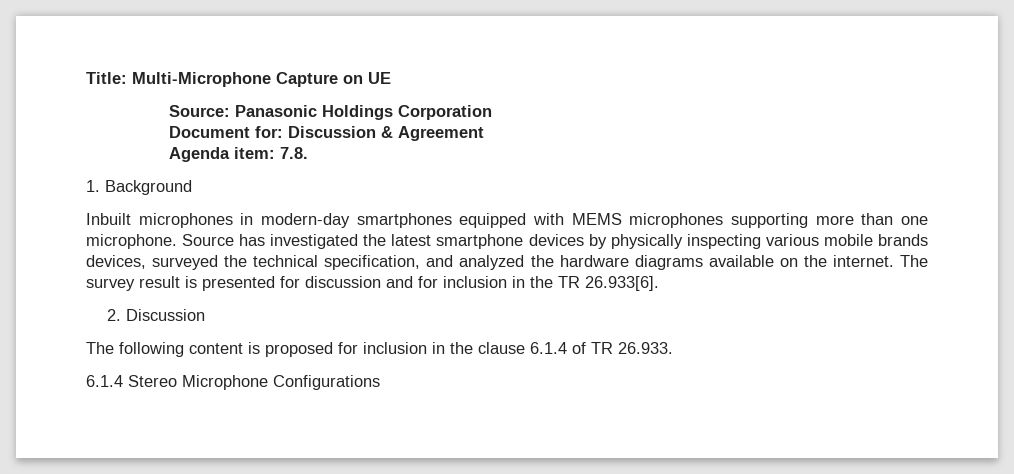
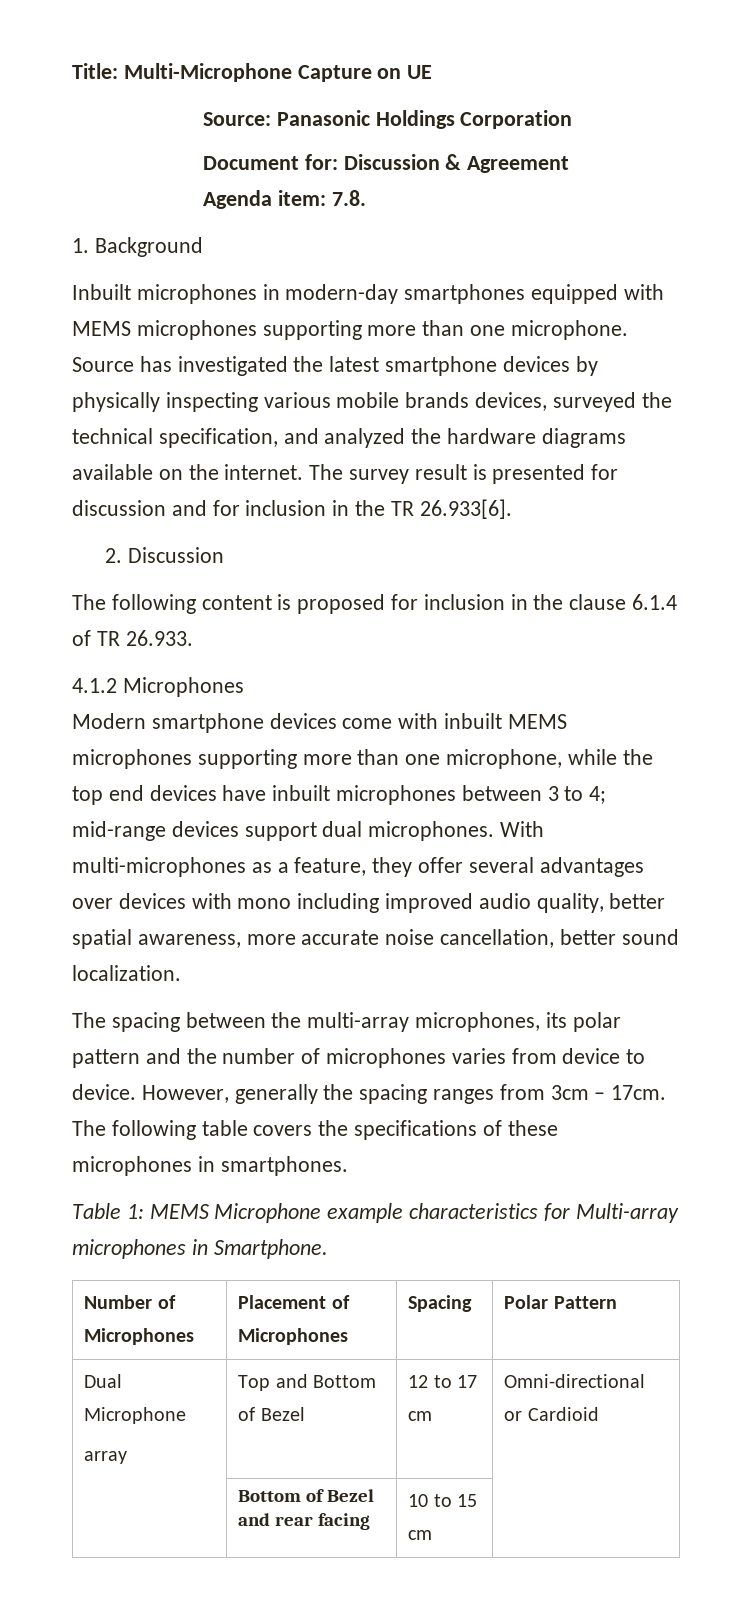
[86,375,380,390] 6.1.4 Stereo Microphone Configurations -> [72,677,244,697] [72,713,567,733] [72,749,653,769] [72,785,607,805] [72,821,545,841] [72,857,644,877] [72,893,666,913] [72,929,679,949] [72,965,181,981] [72,1012,621,1032] [72,1048,646,1068] [72,1084,667,1104] [72,1120,558,1140] [72,1156,348,1176] [72,1203,679,1223] [72,1239,328,1259] [84,1295,176,1309] [84,1328,195,1345] [238,1295,350,1309] [238,1328,349,1345] [408,1295,473,1312] [504,1295,617,1309] [84,1374,123,1388] [84,1407,187,1424] [84,1451,128,1464] [238,1374,376,1391] [238,1407,305,1421] [408,1375,477,1388] [408,1411,433,1421] [504,1374,646,1388] [504,1407,599,1421] [238,1489,375,1502] [238,1513,371,1530] [408,1494,477,1507] [408,1530,433,1540] 4.1.2 Microphones // Modern smartphone devices come with inbuilt MEMS microphones supporting more than one microphone, while the top end devices have inbuilt microphones between 3 to 4; mid-range devices support dual microphones. With multi-microphones as a feature, they offer several advantages over devices with mono including improved audio quality, better spatial awareness, more accurate noise cancellation, better sound localization. // The spacing between the multi-array microphones, its polar pattern and the number of microphones varies from device to device. However, generally the spacing ranges from 3cm – 17cm. The following table covers the specifications of these microphones in smartphones. // Table 1: MEMS Microphone example characteristics for Multi-array microphones in Smartphone. // Number of Microphones | Placement of Microphones | Spacing | Polar Pattern // Dual Microphone // array | Top and Bottom of Bezel | 12 to 17 cm | Omni-directional or Cardioid // | Bottom of Bezel and rear facing | 10 to 15 cm |

